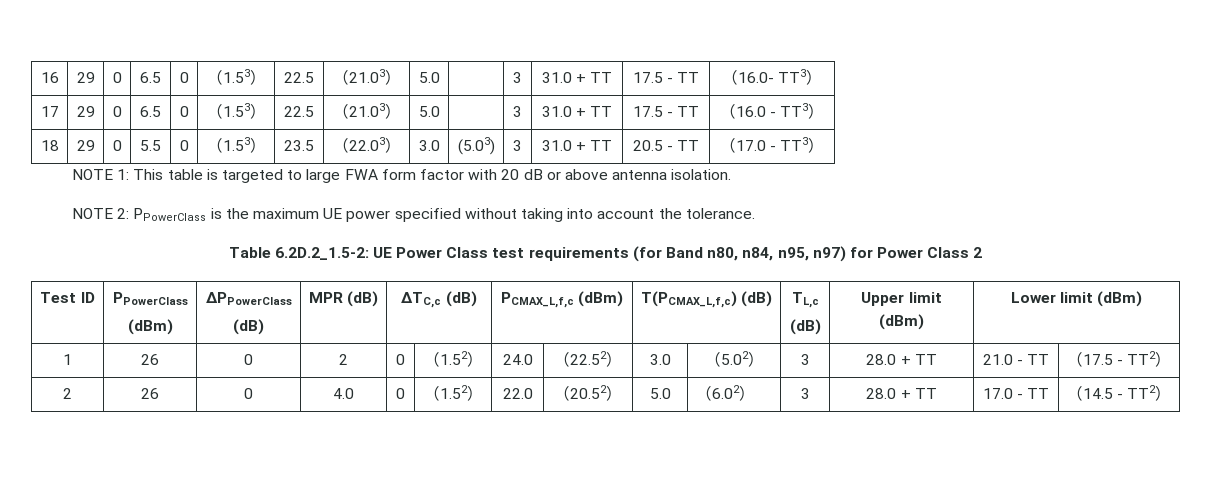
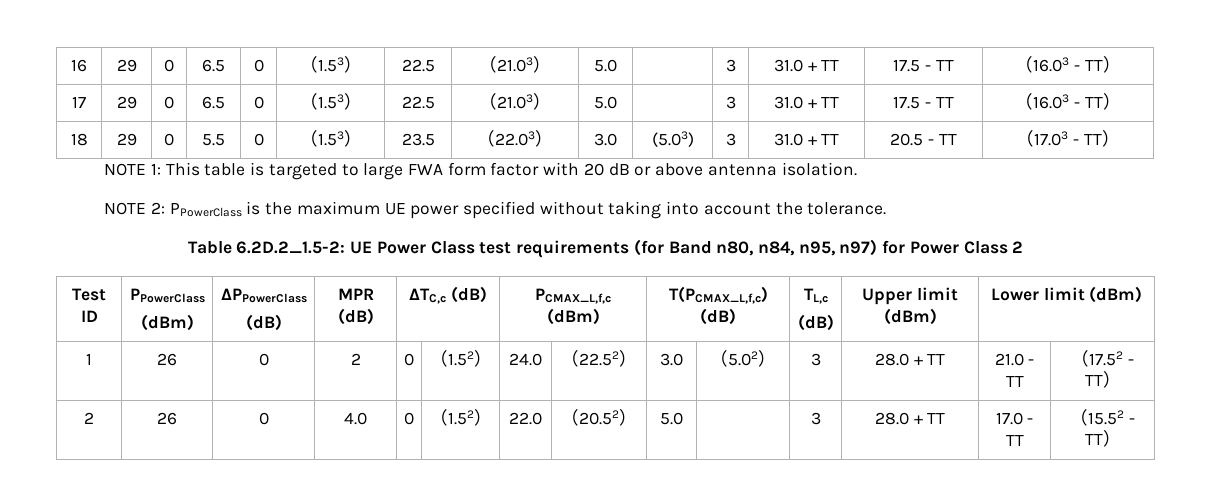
[737,69,807,83] 16.0- TT3 -> [1033,57,1103,72] 16.03 - TT
[735,103,809,117] 16.0 - TT3 -> [1033,94,1103,109] 16.03 - TT
[735,137,809,151] 17.0 - TT3 -> [1034,131,1102,146] 17.03 - TT
[1082,351,1157,365] 17.5 - TT2 -> [1089,351,1134,366] [1084,375,1103,386] 17.52 - TT
[695,385,755,401] （6.02） -> (683, 418) none
[1082,385,1157,399] 14.5 - TT2 -> [1088,410,1135,425] [1084,434,1103,445] 15.52 - TT

